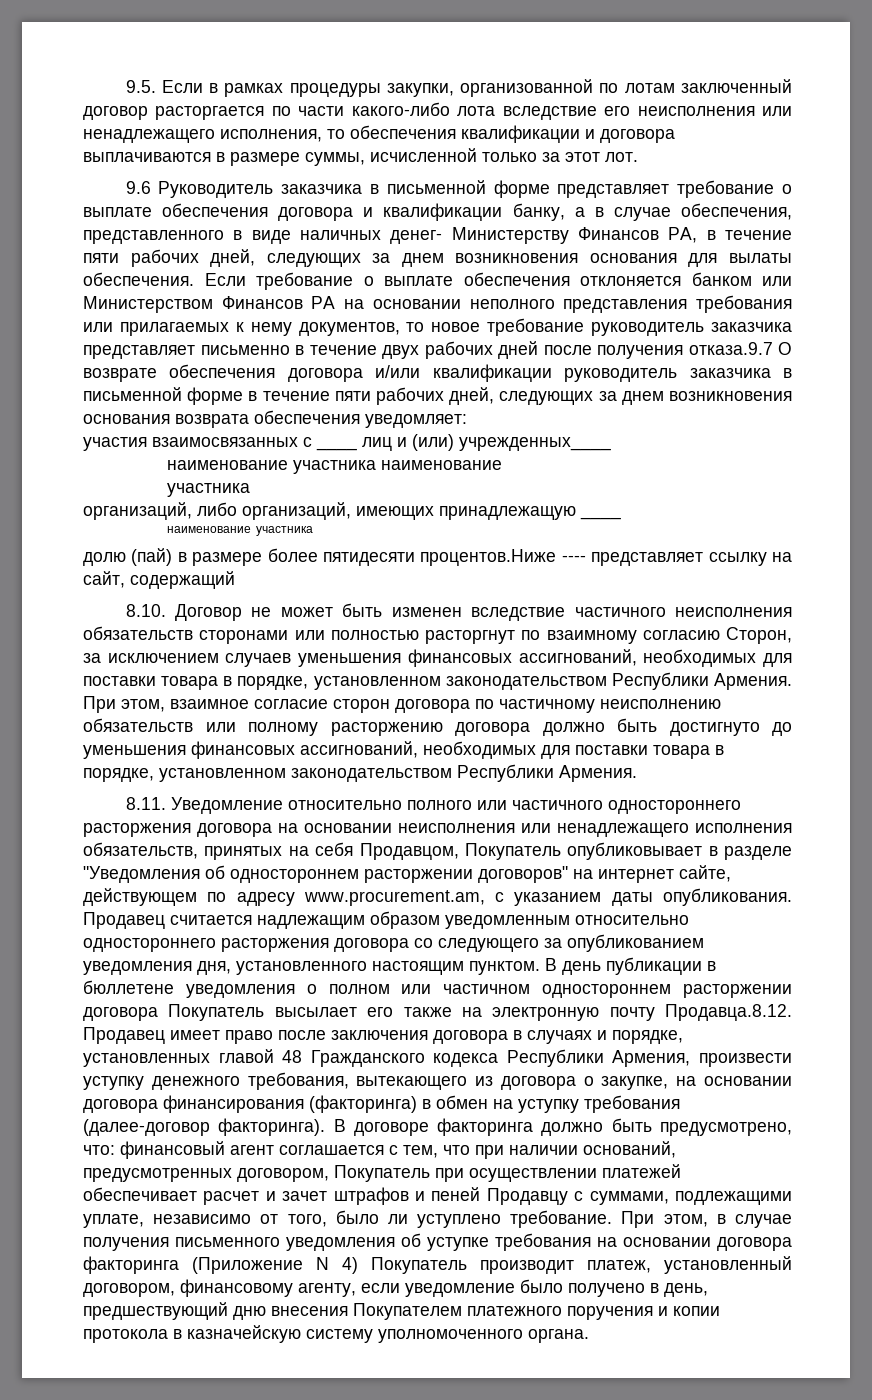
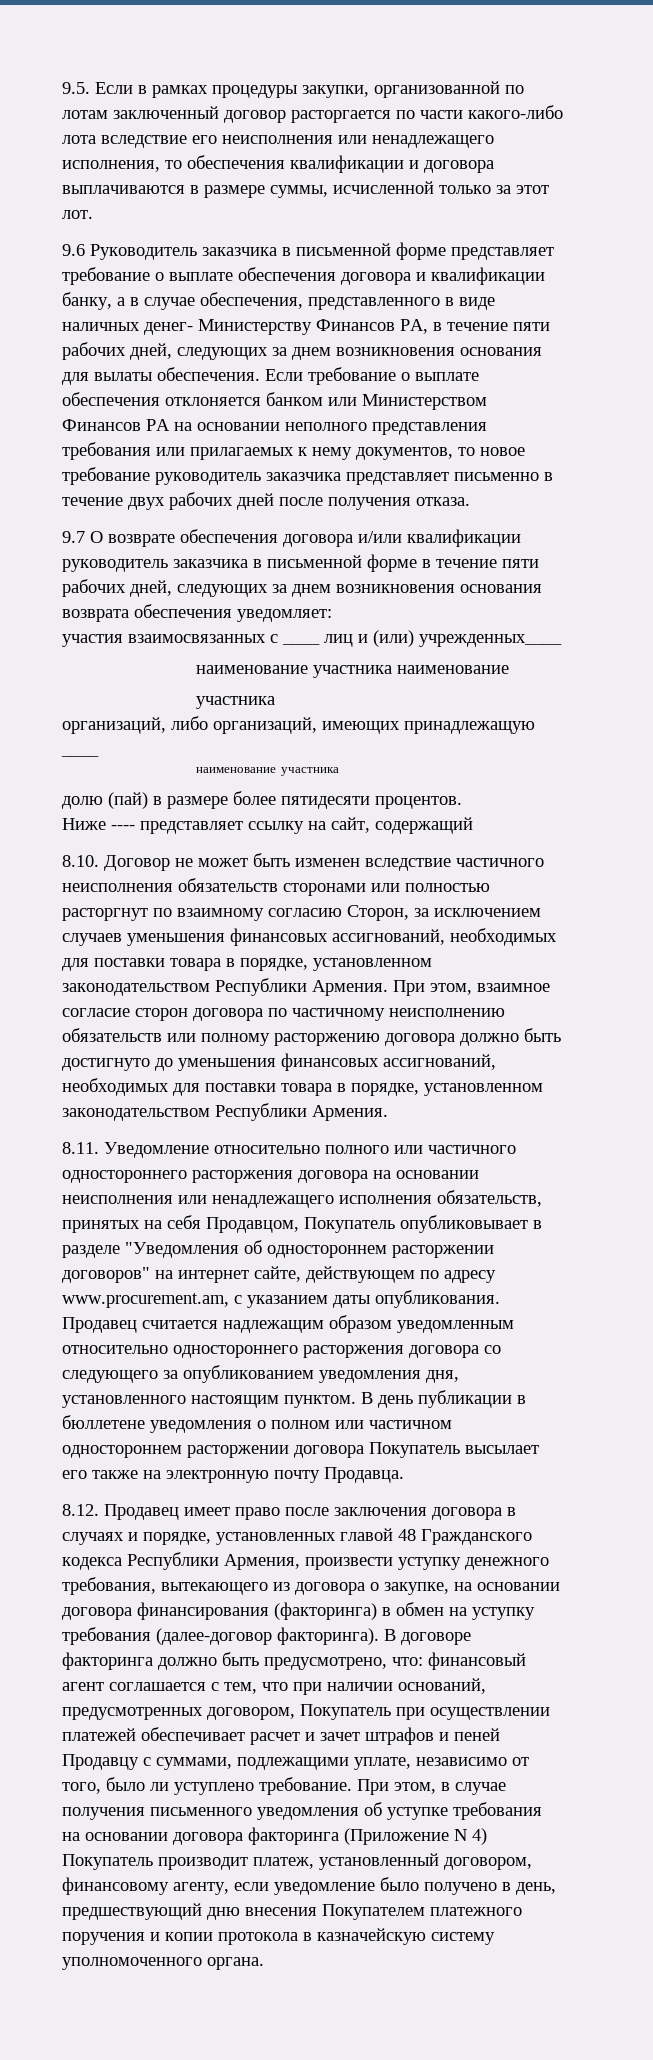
[688,342,773,355] отказа.9.7 -> [416,497,470,506] [62,531,85,543] отказа. // 9.7
[420,549,557,566] процентов.Ниже -> [375,796,462,809] [62,818,106,830] процентов. // Ниже
[665,1004,792,1021] Продавца.8.12. -> [324,1467,404,1483] [62,1504,99,1516] Продавца. // 8.12.

